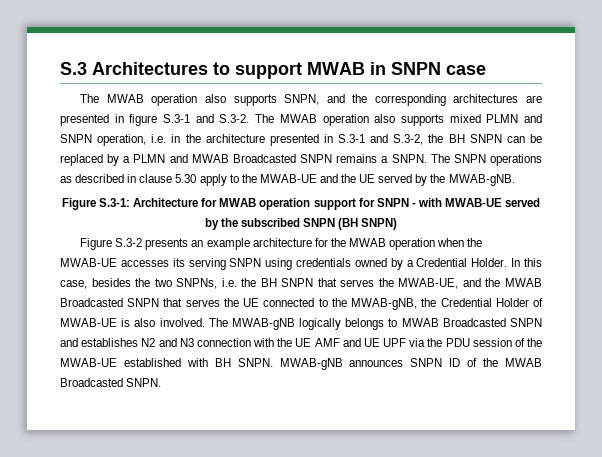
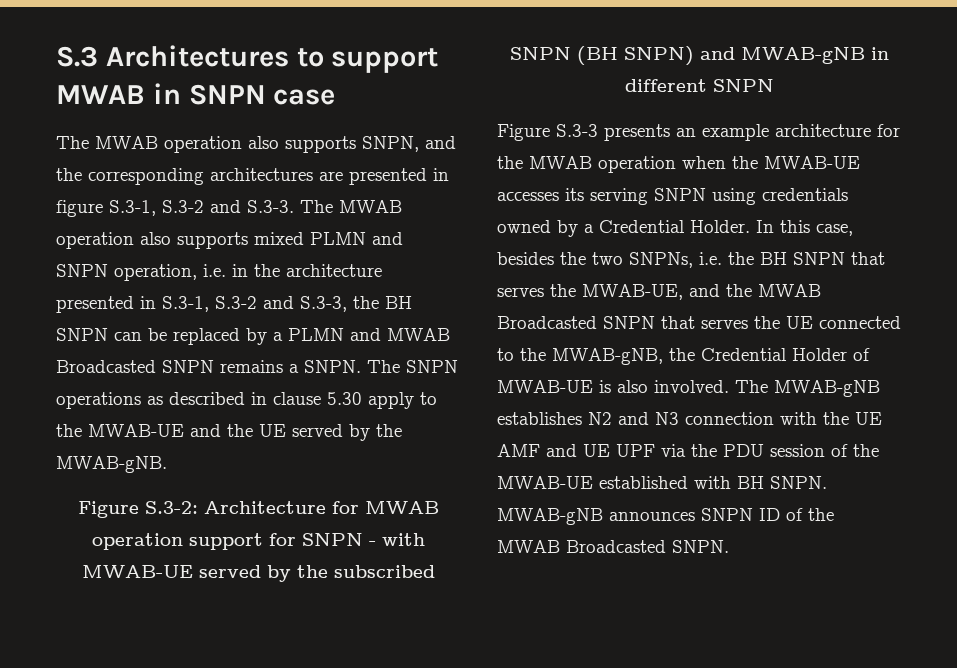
[163,114,250,123] S.3-1 and S.3-2. -> [109,200,294,216] S.3-1, S.3-2 and S.3-3.
[338,134,424,145] S.3-1 and S.3-2, -> [162,296,347,312] S.3-1, S.3-2 and S.3-3,
[98,198,130,207] S.3-1: -> [144,501,198,514] S.3-2:
[80,238,143,250] // Figure S.3-2 -> [699,47,889,64] [624,79,774,92] [497,124,598,141] and MWAB-gNB in different SNPN // Figure S.3-3
[299,318,542,330] [60,338,78,347] logically belongs to MWAB Broadcasted SNPN and -> (880, 388) none

